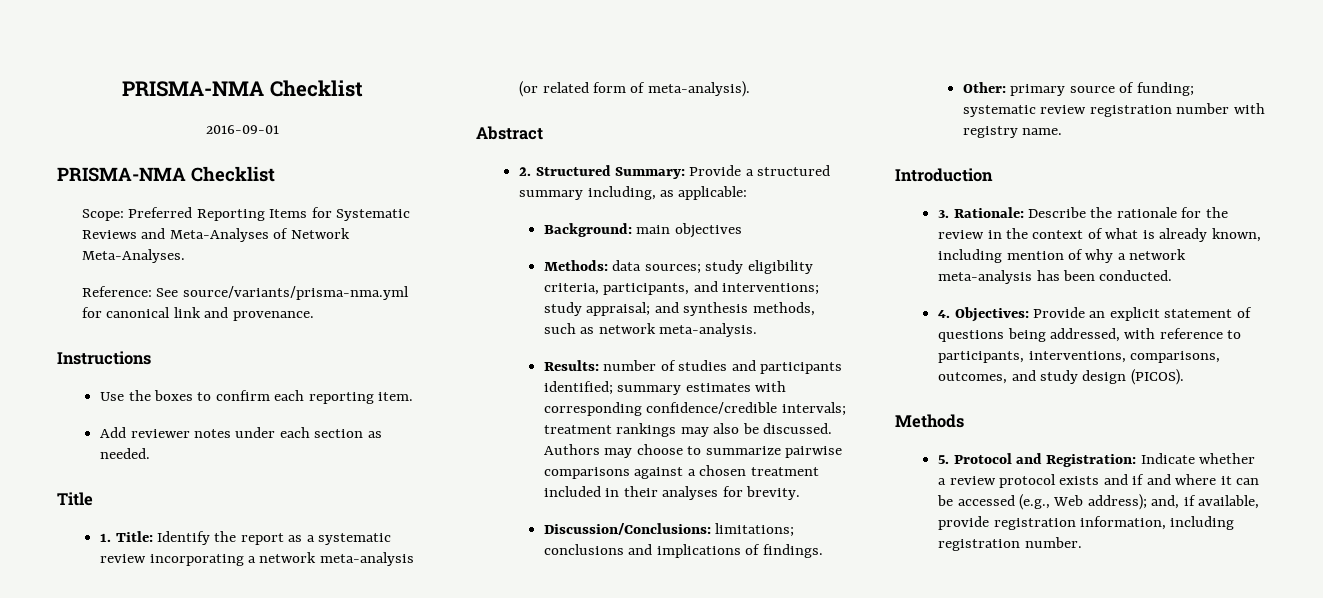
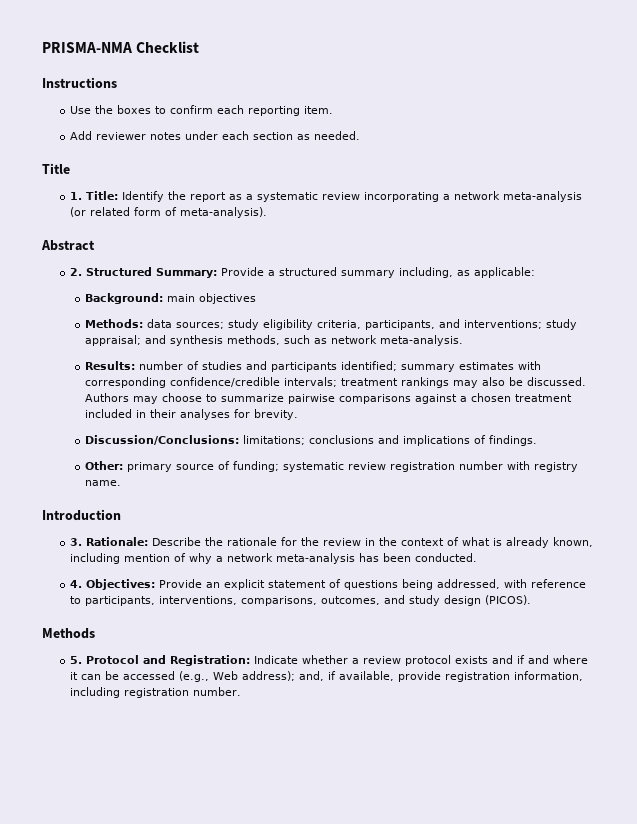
[122,80,363,97] [206,125,279,134] [57,166,275,182] [81,207,411,221] [81,228,350,242] [81,249,185,263] [81,286,409,300] [81,307,314,321] PRISMA-NMA Checklist // 2016-09-01 // PRISMA-NMA Checklist // Scope: Preferred Reporting Items for Systematic Reviews and Meta-Analyses of Network Meta-Analyses. // Reference: See source/variants/prisma-nma.yml for canonical link and provenance. -> [42,41,200,53] PRISMA-NMA Checklist

